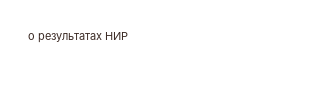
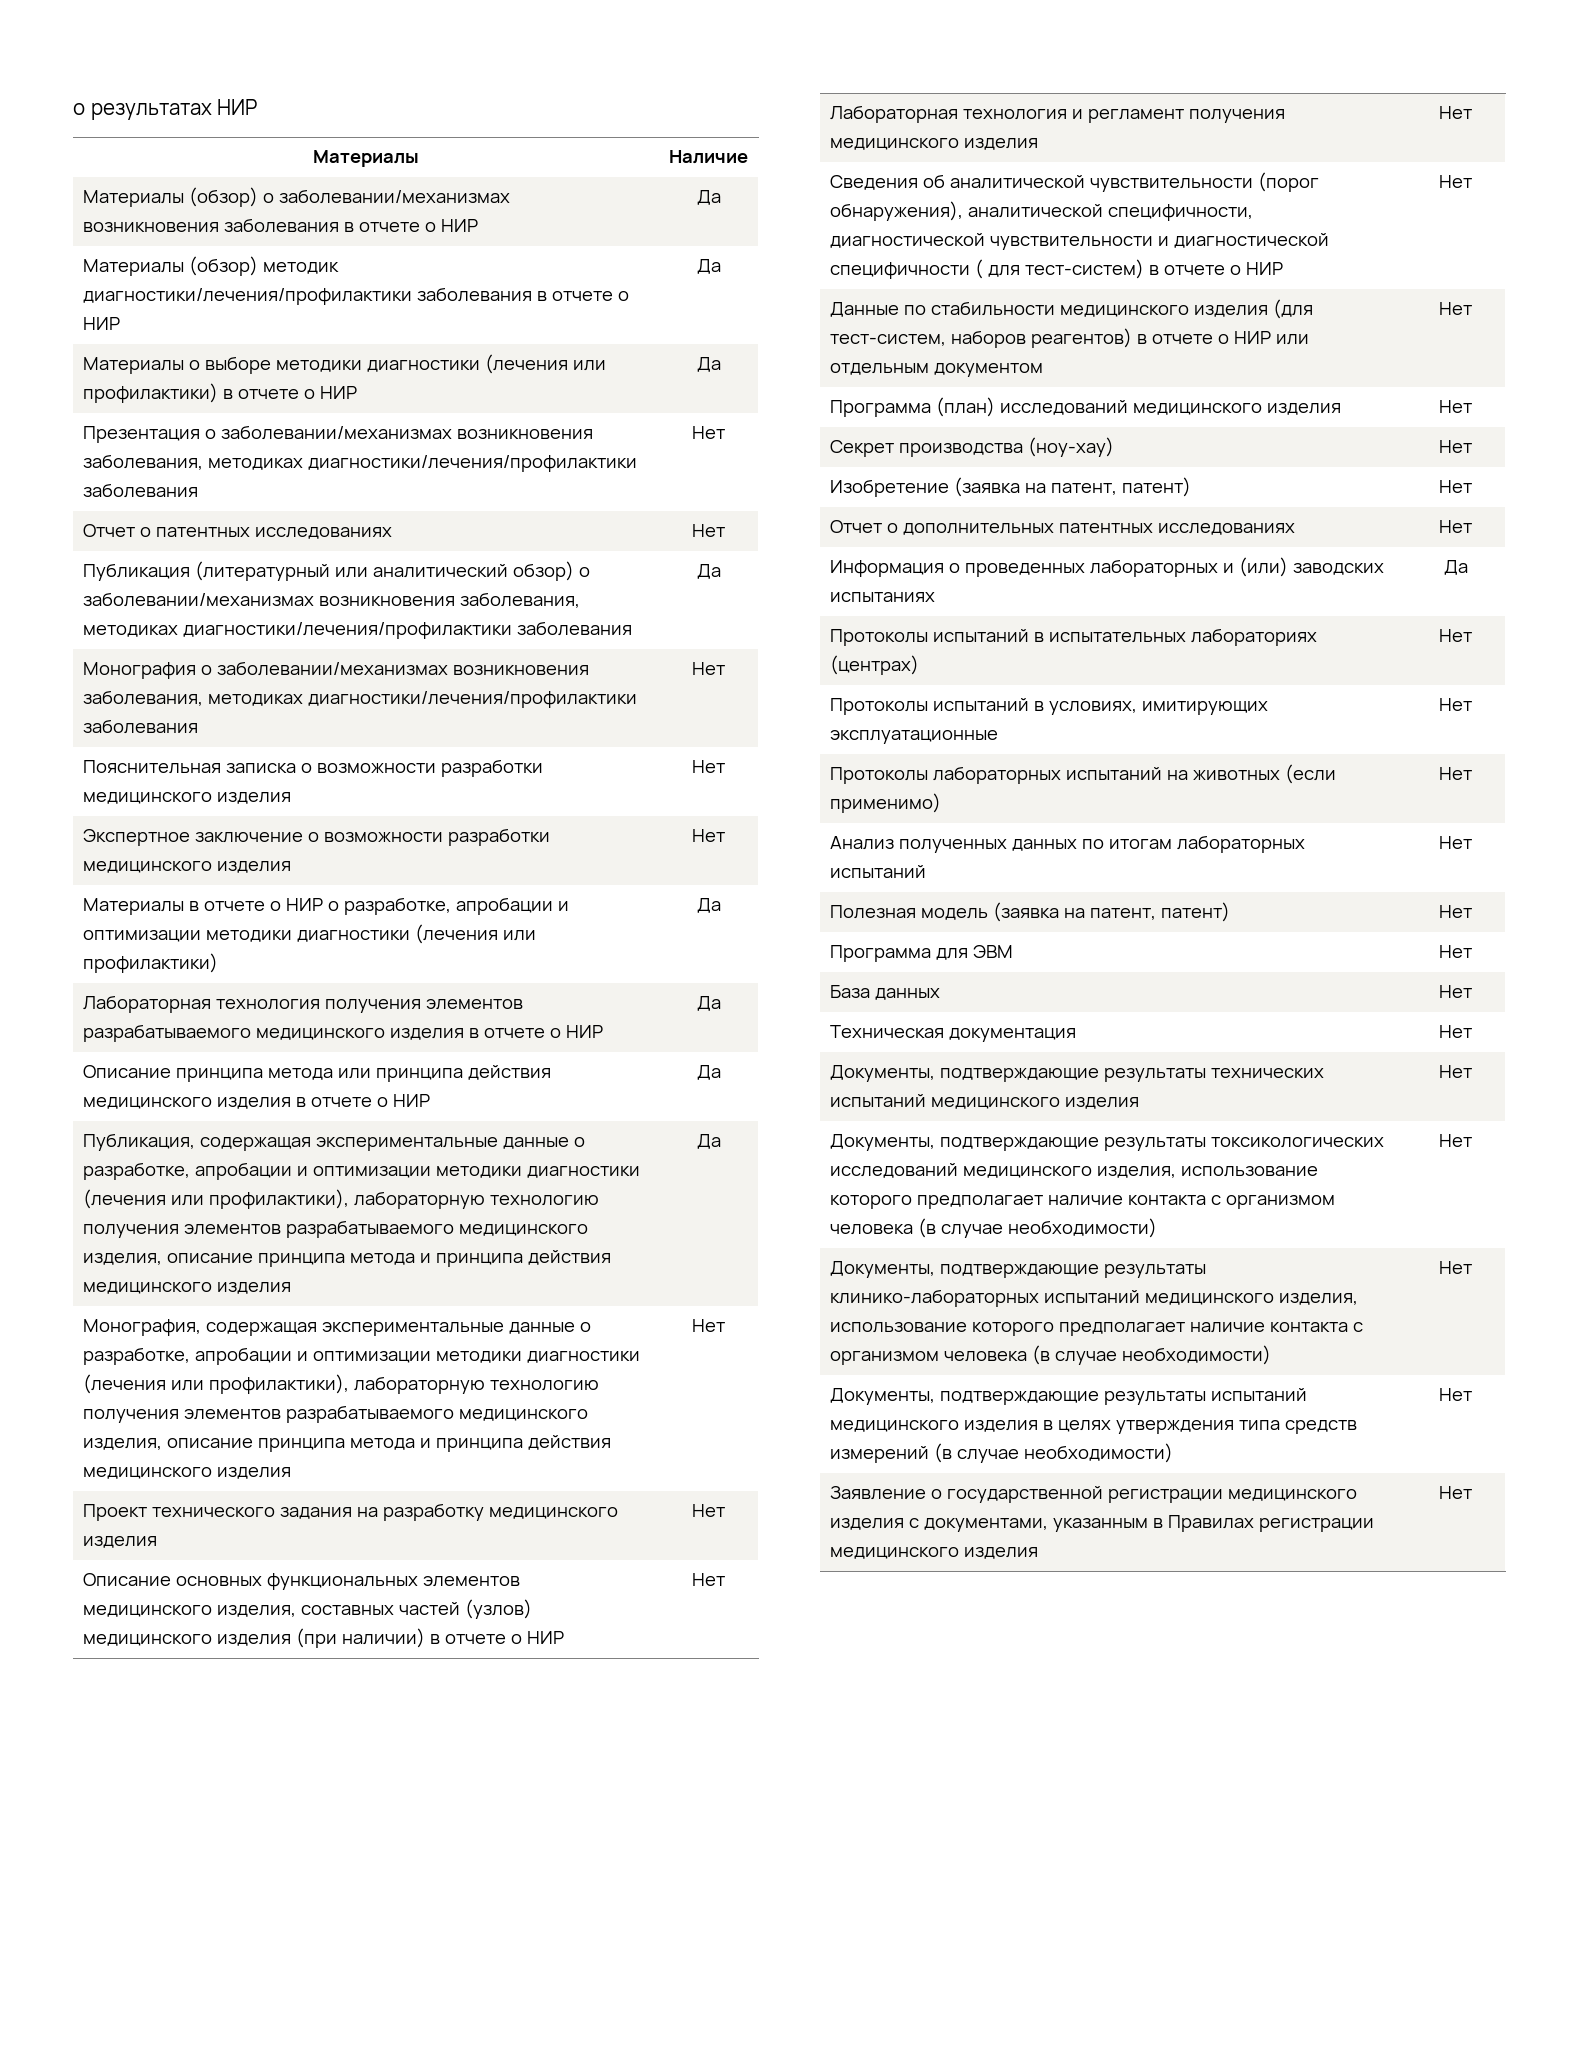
(128, 36) none -> [313,150,419,167] [669,150,748,164] [82,187,510,207] [82,218,478,233] [696,190,721,205] [82,256,339,276] [82,287,629,305] [82,317,120,330] [696,259,721,274] [82,354,606,374] [82,383,357,403] [696,357,721,372] [82,425,593,443] [82,454,637,472] [82,483,198,498] [692,426,725,439] [82,524,392,539] [692,524,725,537] [82,561,590,581] [82,592,580,608] [82,621,632,639] [696,564,721,579] [82,661,589,679] [82,690,637,708] [82,719,198,734] [692,662,725,675] [82,759,543,777] [82,792,291,804] [692,760,725,773] [82,828,550,846] [82,861,291,873] [692,829,725,842] [82,897,569,915] [82,924,536,944] [82,953,218,973] [696,898,721,913] [82,995,523,1013] [82,1024,603,1042] [696,996,721,1011] [82,1065,551,1082] [82,1094,430,1109] [696,1065,721,1080] [82,1133,585,1151] [82,1162,640,1180] [82,1189,599,1209] [82,1220,588,1238] [82,1250,611,1267] [82,1282,291,1294] [696,1134,721,1149] [82,1319,591,1336] [82,1347,640,1365] [82,1374,599,1394] [82,1405,588,1423] [82,1435,611,1452] [82,1467,291,1479] [692,1319,725,1332] [82,1503,618,1521] [82,1536,157,1548] [692,1504,725,1517] [82,1573,520,1590] [82,1599,532,1619] [82,1628,564,1648] [692,1573,725,1586] [829,105,1285,123] [829,138,1038,150] [1439,106,1472,119] [829,172,1319,192] [829,201,1253,221] [829,233,1329,250] [829,259,1283,279] [1439,175,1472,188] [829,299,1313,319] [829,328,1309,348] [829,363,1043,377] [1439,302,1472,315] [829,397,1341,417] [1439,400,1472,413] [829,437,1114,457] [1439,440,1472,453] [829,477,1191,497] [1439,480,1472,493] [829,520,1295,535] [1439,520,1472,533] [829,557,1384,577] [829,592,935,602] [1443,560,1468,575] [829,628,1317,646] [829,655,919,675] [1439,629,1472,642] [829,698,1268,715] [829,730,998,744] [1439,698,1472,711] [829,764,1336,784] [829,793,941,813] [1439,767,1472,780] [829,835,1305,853] [829,865,926,878] [1439,836,1472,849] [829,902,1230,922] [1439,905,1472,918] [829,945,1013,962] [1439,945,1472,958] [829,985,940,1000] [1439,985,1472,998] [829,1025,1076,1042] [1439,1025,1472,1038] [829,1065,1324,1082] [829,1094,1139,1109] [1439,1065,1472,1078] [829,1134,1384,1151] [829,1163,1318,1178] [829,1195,1335,1209] [829,1218,1157,1238] [1439,1134,1472,1147] [829,1261,1206,1278] [829,1289,1358,1307] [829,1322,1363,1336] [829,1345,1271,1365] [1439,1261,1472,1274] [829,1388,1307,1405] [829,1420,1357,1434] [829,1443,1173,1463] [1439,1388,1472,1401] [829,1486,1357,1503] [829,1515,1374,1532] [829,1547,1038,1559] [1439,1486,1472,1499] // Материалы | Наличие // Материалы (обзор) о заболевании/механизмах возникновения заболевания в отчете о НИР | Да // Материалы (обзор) методик диагностики/лечения/профилактики заболевания в отчете о НИР | Да // Материалы о выборе методики диагностики (лечения или профилактики) в отчете о НИР | Да // Презентация о заболевании/механизмах возникновения заболевания, методиках диагностики/лечения/профилактики заболевания | Нет // Отчет о патентных исследованиях | Нет // Публикация (литературный или аналитический обзор) о заболевании/механизмах возникновения заболевания, методиках диагностики/лечения/профилактики заболевания | Да // Монография о заболевании/механизмах возникновения заболевания, методиках диагностики/лечения/профилактики заболевания | Нет // Пояснительная записка о возможности разработки медицинского изделия | Нет // Экспертное заключение о возможности разработки медицинского изделия | Нет // Материалы в отчете о НИР о разработке, апробации и оптимизации методики диагностики (лечения или профилактики) | Да // Лабораторная технология получения элементов разрабатываемого медицинского изделия в отчете о НИР | Да // Описание принципа метода или принципа действия медицинского изделия в отчете о НИР | Да // Публикация, содержащая экспериментальные данные о разработке, апробации и оптимизации методики диагностики (лечения или профилактики), лабораторную технологию получения элементов разрабатываемого медицинского изделия, описание принципа метода и принципа действия медицинского изделия | Да // Монография, содержащая экспериментальные данные о разработке, апробации и оптимизации методики диагностики (лечения или профилактики), лабораторную технологию получения элементов разрабатываемого медицинского изделия, описание принципа метода и принципа действия медицинского изделия | Нет // Проект технического задания на разработку медицинского изделия | Нет // Описание основных функциональных элементов медицинского изделия, составных частей (узлов) медицинского изделия (при наличии) в отчете о НИР | Нет // Лабораторная технология и регламент получения медицинского изделия | Нет // Сведения об аналитической чувствительности (порог обнаружения), аналитической специфичности, диагностической чувствительности и диагностической специфичности ( для тест-систем) в отчете о НИР | Нет // Данные по стабильности медицинского изделия (для тест-систем, наборов реагентов) в отчете о НИР или отдельным документом | Нет // Программа (план) исследований медицинского изделия | Нет // Секрет производства (ноу-хау) | Нет // Изобретение (заявка на патент, патент) | Нет // Отчет о дополнительных патентных исследованиях | Нет // Информация о проведенных лабораторных и (или) заводских испытаниях | Да // Протоколы испытаний в испытательных лабораториях (центрах) | Нет // Протоколы испытаний в условиях, имитирующих эксплуатационные | Нет // Протоколы лабораторных испытаний на животных (если применимо) | Нет // Анализ полученных данных по итогам лабораторных испытаний | Нет // Полезная модель (заявка на патент, патент) | Нет // Программа для ЭВМ | Нет // База данных | Нет // Техническая документация | Нет // Документы, подтверждающие результаты технических испытаний медицинского изделия | Нет // Документы, подтверждающие результаты токсикологических исследований медицинского изделия, использование которого предполагает наличие контакта с организмом человека (в случае необходимости) | Нет // Документы, подтверждающие результаты клинико-лабораторных испытаний медицинского изделия, использование которого предполагает наличие контакта с организмом человека (в случае необходимости) | Нет // Документы, подтверждающие результаты испытаний медицинского изделия в целях утверждения типа средств измерений (в случае необходимости) | Нет // Заявление о государственной регистрации медицинского изделия с документами, указанным в Правилах регистрации медицинского изделия | Нет

